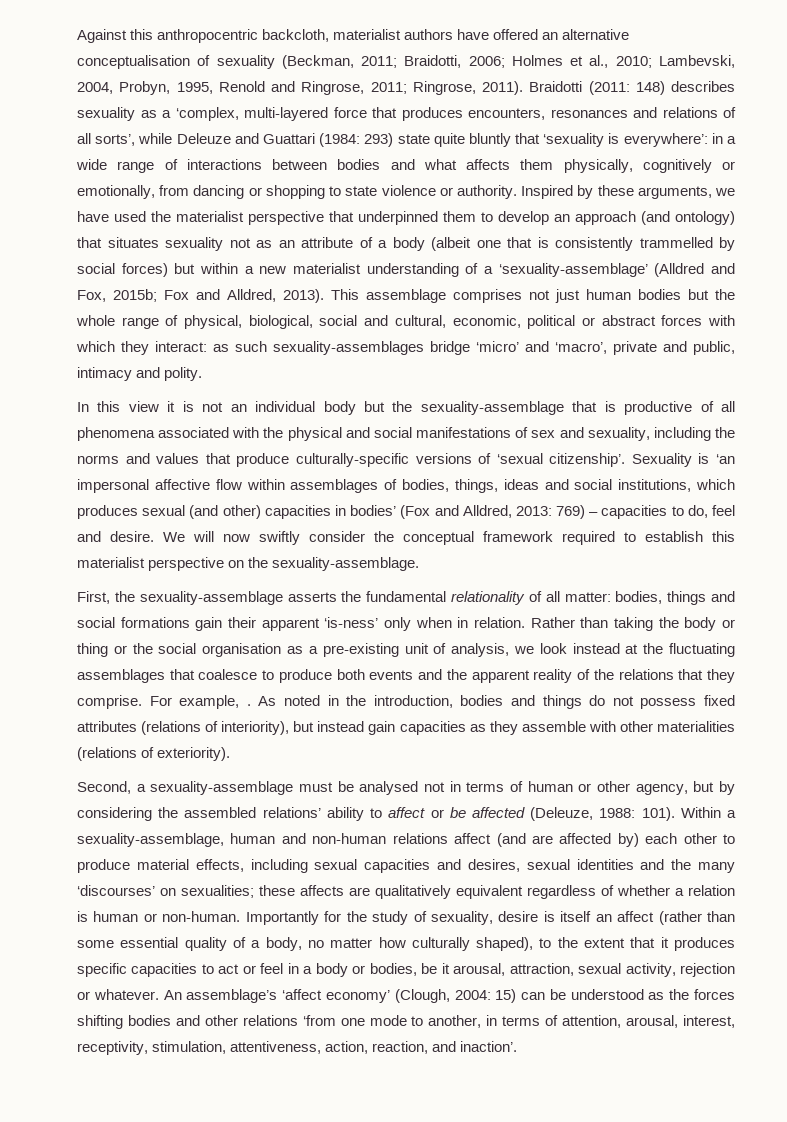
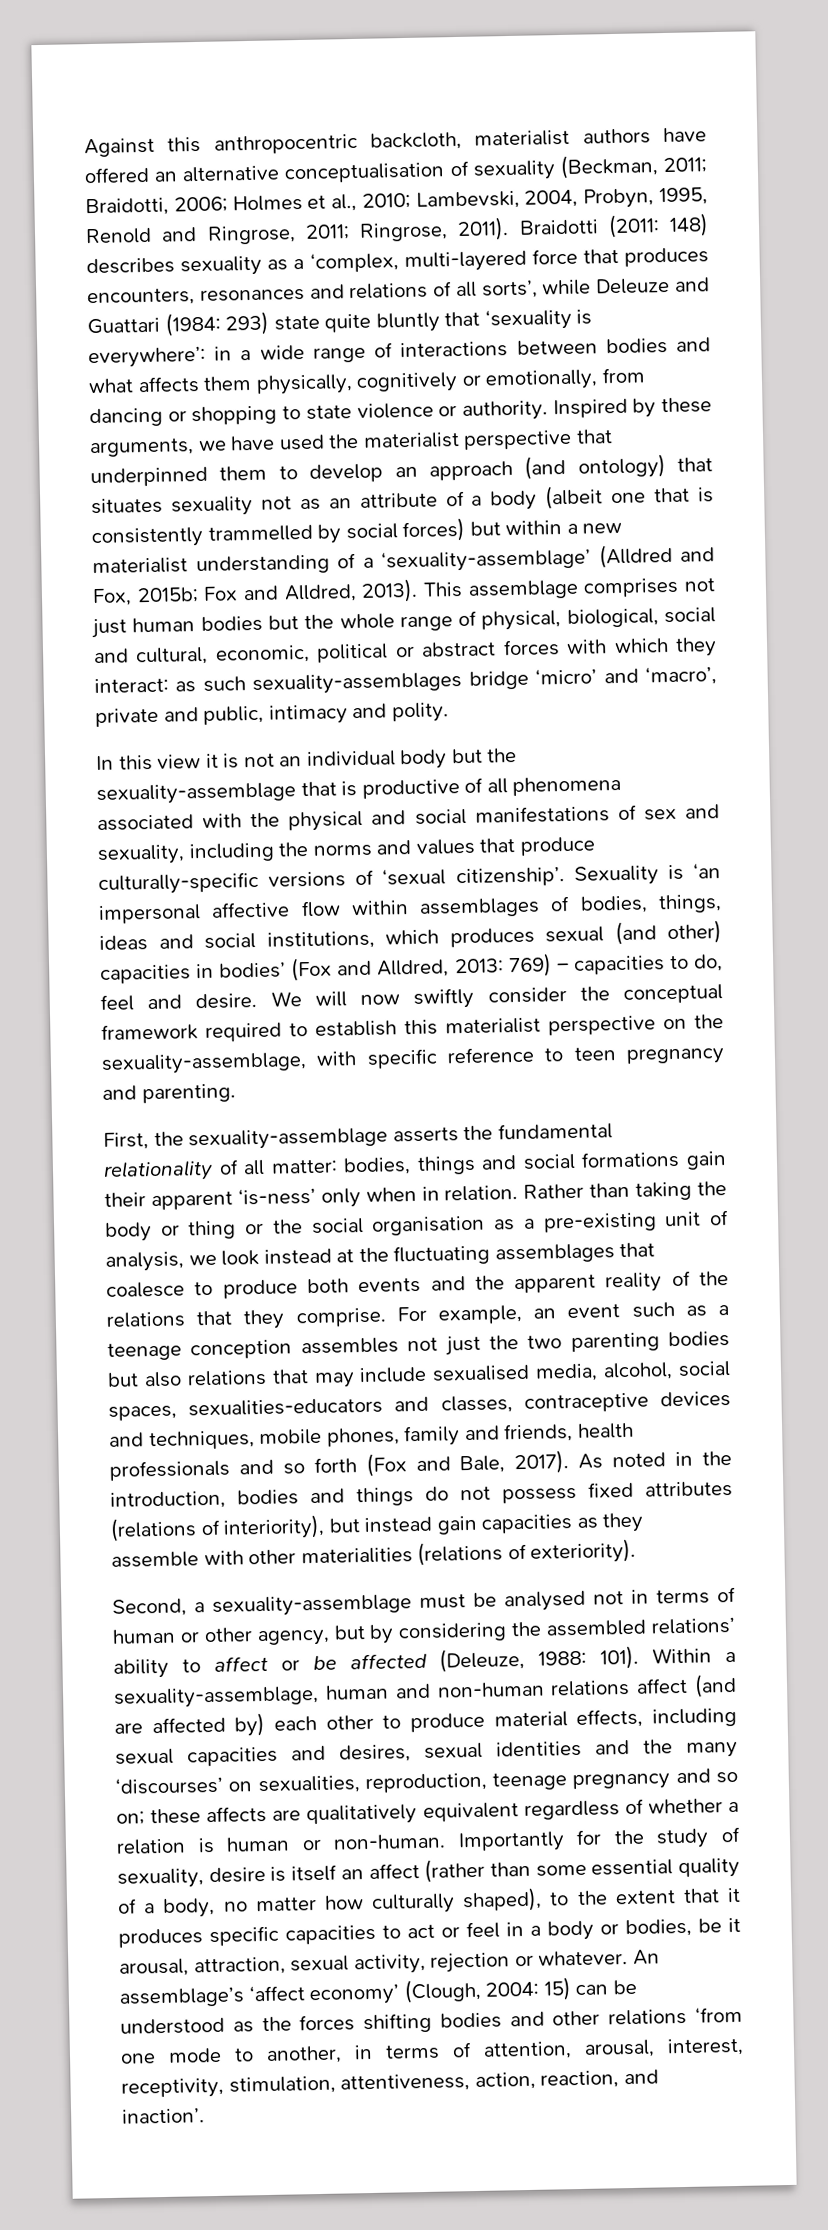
[272,557,420,571] sexuality-assemblage. -> [101,1046,725,1075] [102,1083,236,1104] sexuality-assemblage, with specific reference to teen pregnancy and parenting.
[246,704,251,706] . -> [533,1302,730,1319] [107,1330,730,1361] [107,1360,732,1388] [108,1390,731,1421] [109,1422,634,1451] [109,1450,570,1481] an event such as a teenage conception assembles not just the two parenting bodies but also relations that may include sexualised media, alcohol, social spaces, sexualities-educators and classes, contraceptive devices and techniques, mobile phones, family and friends, health professionals and so forth (Fox and Bale, 2017).
[181,885,254,898] sexualities; -> [257,1768,738,1795] [116,1811,145,1825] sexualities, reproduction, teenage pregnancy and so on;

